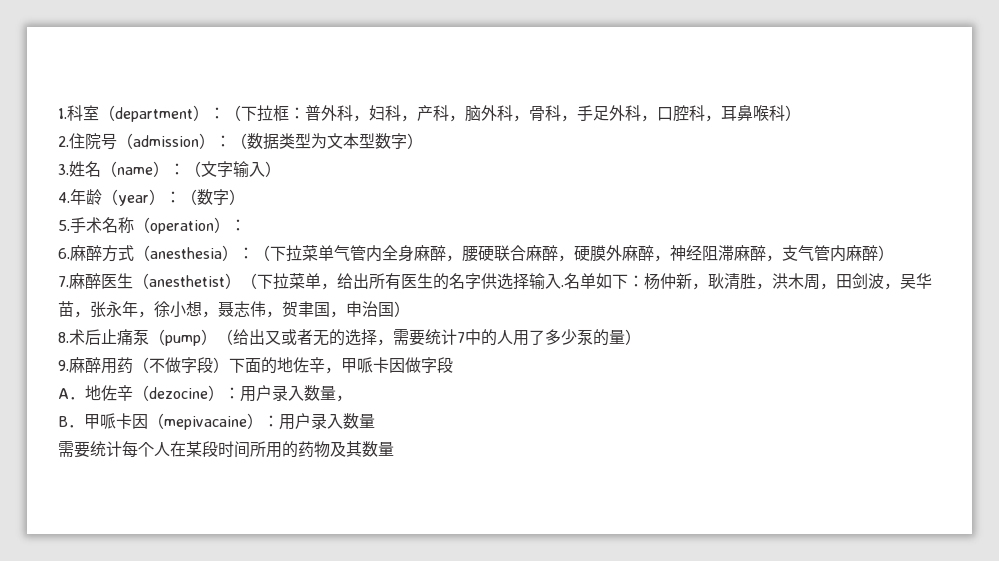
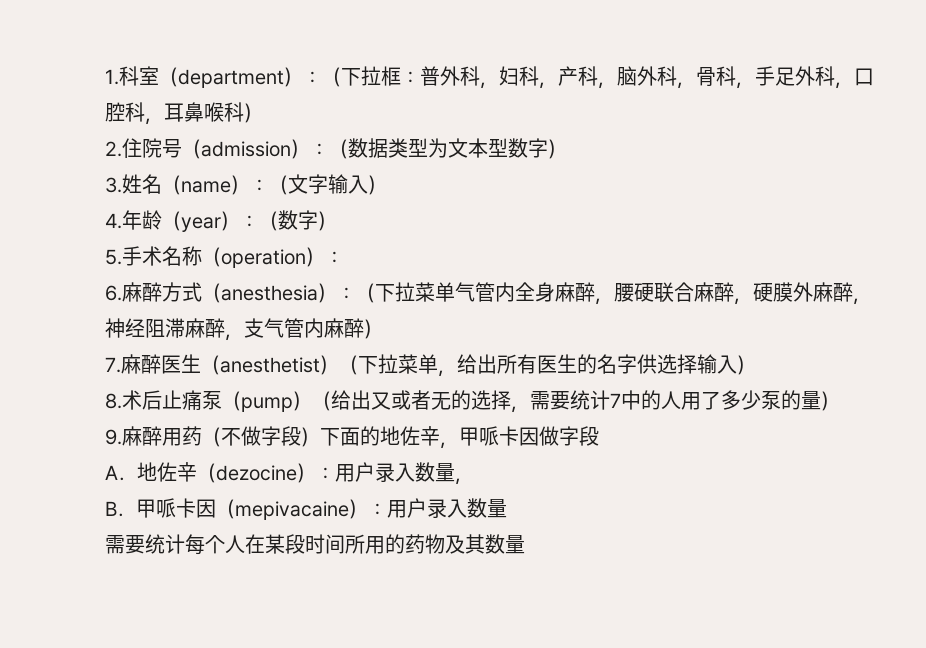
[561,273,932,290] [58,301,394,318] .名单如下：杨仲新，耿清胜，洪木周，田剑波，吴华苗，张永年，徐小想，聂志伟，贺聿国，申治国 -> (737, 364) none

